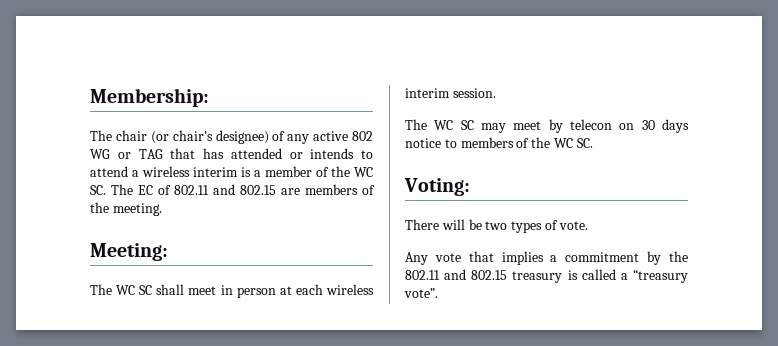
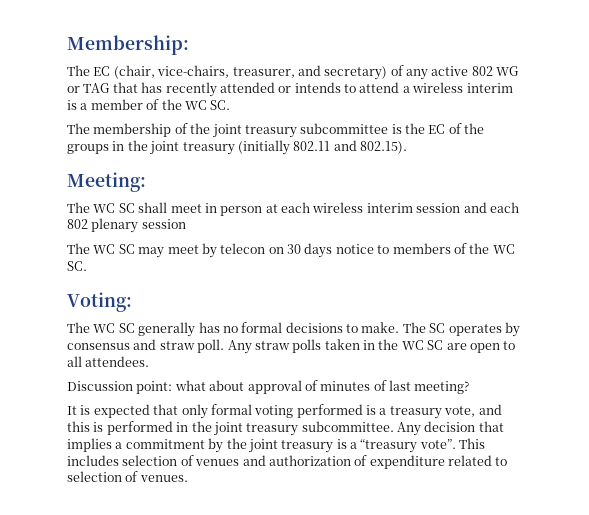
[115,130,269,144] chair (or chair’s designee) -> [93,65,388,80] EC (chair, vice-chairs, treasurer, and secretary)
(224, 153) none -> [165,82,217,97] recently
[111,184,375,195] [90,202,162,216] The EC of 802.11 and 802.15 are members of the meeting. -> [67,123,485,138] [67,140,407,155] // The membership of the joint treasury subcommittee is the EC of the groups in the joint treasury (initially 802.11 and 802.15).
[452,88,496,98] session. -> [416,202,519,213] [67,218,186,233] session and each 802 plenary session
[405,219,588,233] [405,252,461,265] There will be two types of vote. // Any vote -> [67,322,520,337] [67,339,516,354] [67,356,150,367] [67,380,470,394] [67,404,502,419] [67,421,476,436] The WC SC generally has no formal decisions to make. The SC operates by consensus and straw poll. Any straw polls taken in the WC SC are open to all attendees. // Discussion point: what about approval of minutes of last meeting? // It is expected that only formal voting performed is a treasury vote, and this is performed in the joint treasury subcommittee. Any decision
[405,269,508,280] 802.11 and 802.15 -> [248,439,278,453] joint
[581,269,616,280] called -> (347, 444) none
(438, 293) none -> [459,438,486,449] [67,455,508,469] [67,471,188,482] This includes selection of venues and authorization of expenditure related to selection of venues.

